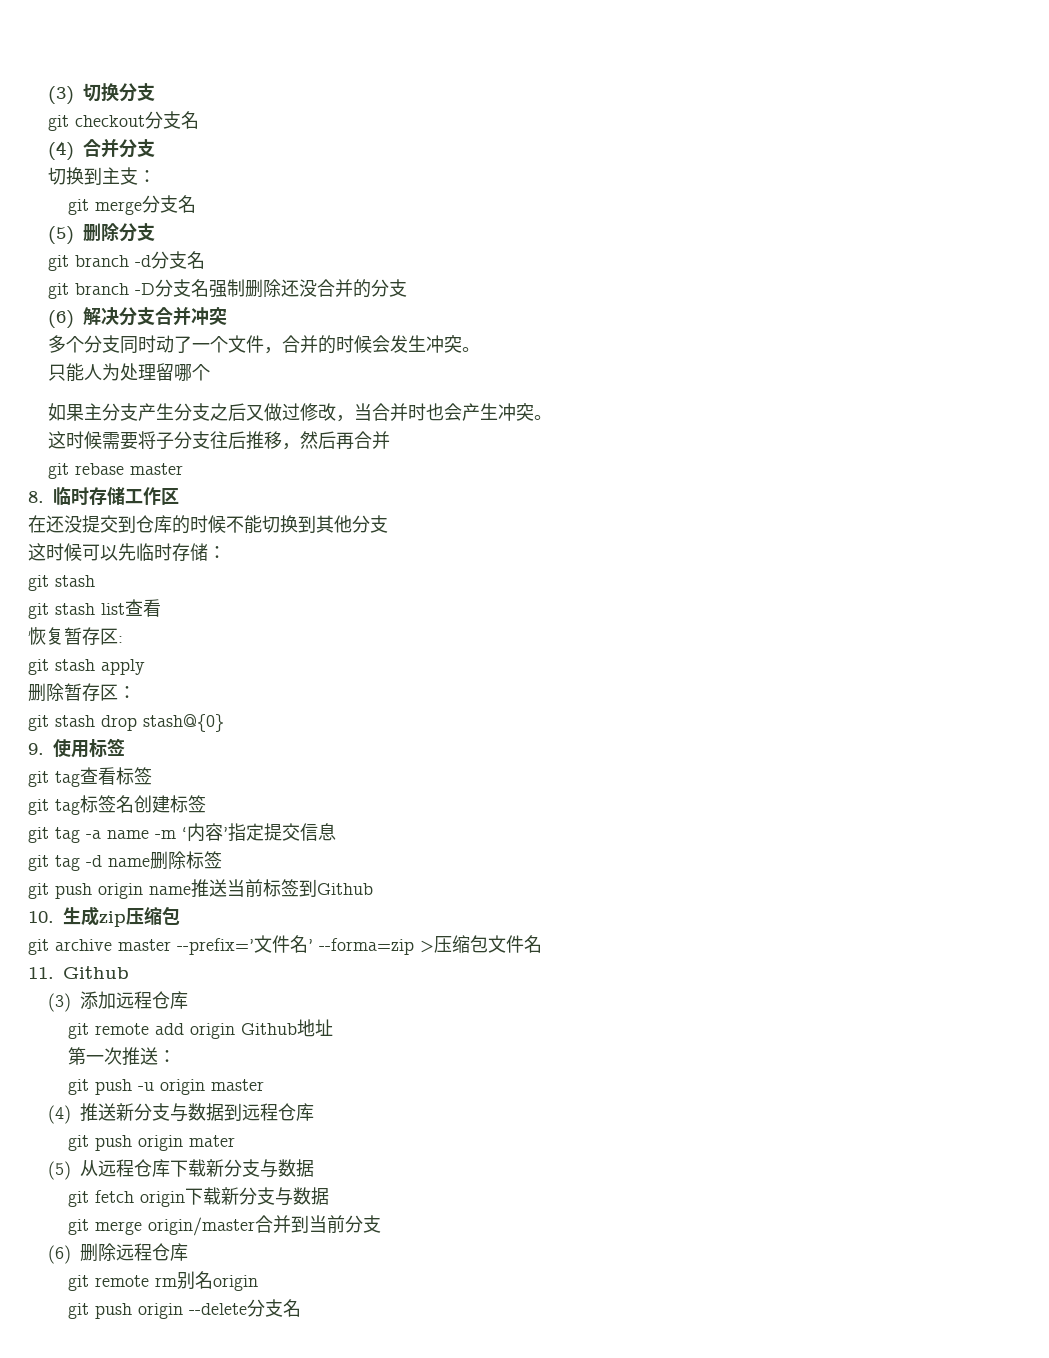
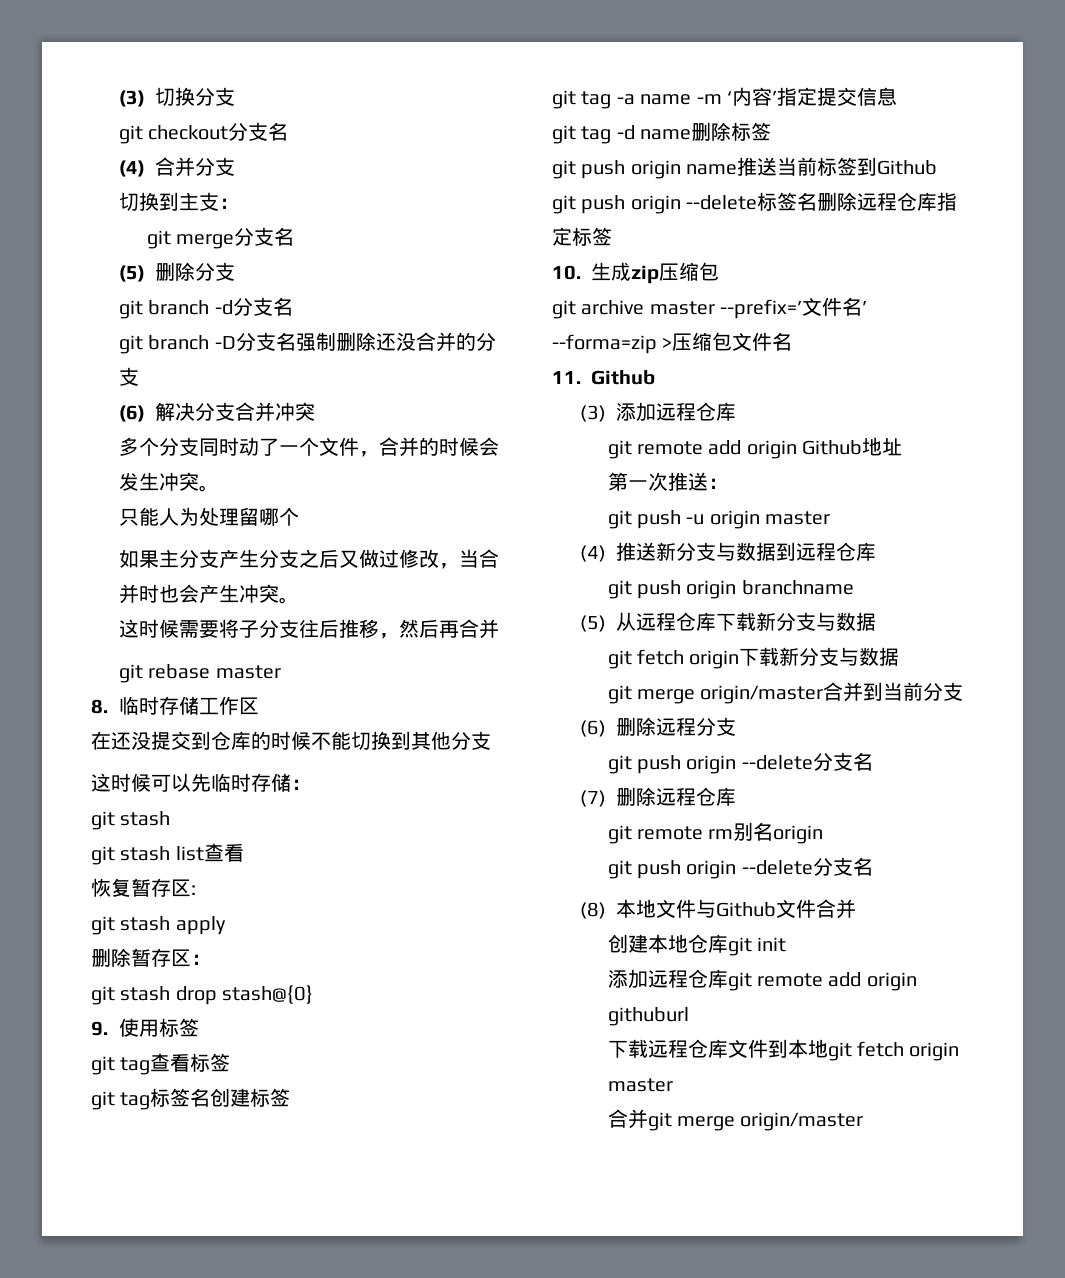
(373, 889) none -> [552,192,958,214] [552,227,612,246] // git push origin --delete标签名删除远程仓库指定标签
[189,1135,236,1147] mater -> [741,580,854,595] branchname
(153, 1252) none -> [695,717,736,736] [607,752,873,774] [579,787,696,807] 分支 // git push origin --delete分支名 // (7)删除远程
(302, 1308) none -> [579,899,856,919] [607,934,786,956] [607,969,917,991] [607,1007,689,1026] [607,1039,960,1061] [607,1078,673,1092] [607,1109,864,1131] // (8)本地文件与Github文件合并 // 创建本地仓库git init // 添加远程仓库git remote add origin githuburl // 下载远程仓库文件到本地git fetch origin master // 合并git merge origin/master

